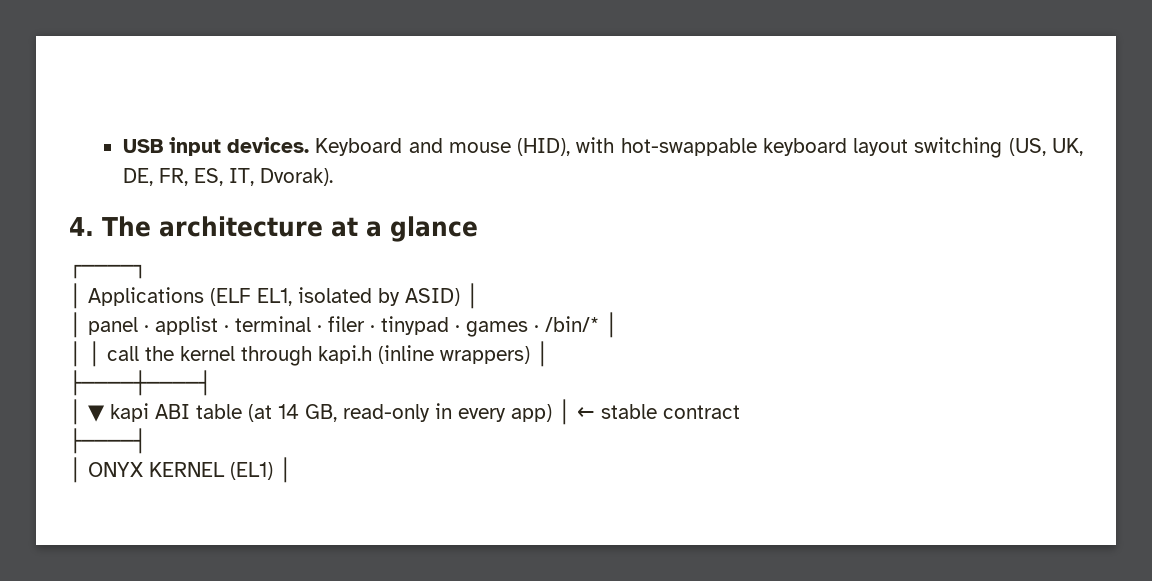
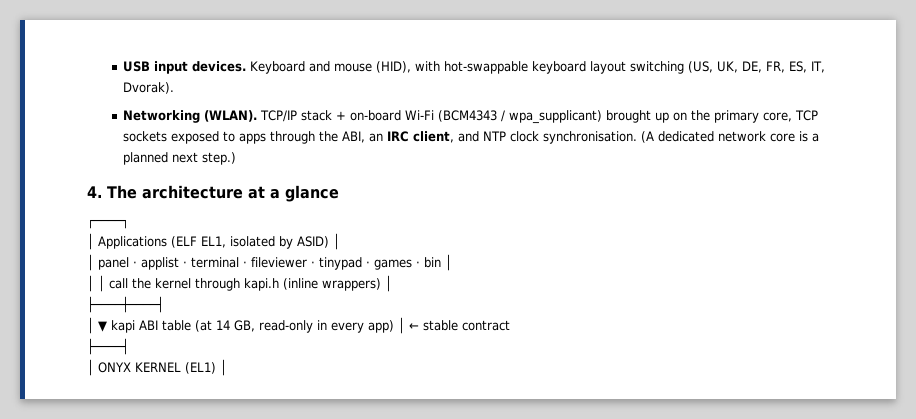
(333, 177) none -> [122,110,818,124] [122,131,819,144] [122,152,236,165] // Networking (WLAN). TCP/IP stack + on-board Wi-Fi (BCM4343 / wpa_supplicant) brought up on the primary core, TCP sockets exposed to apps through the ABI, an IRC client, and NTP clock synchronisation. (A dedicated network core is a planned next step.)
[328,316,365,332] filer -> [251,257,307,268] fileviewer
[545,316,599,332] /bin/* -> [424,257,441,268] bin

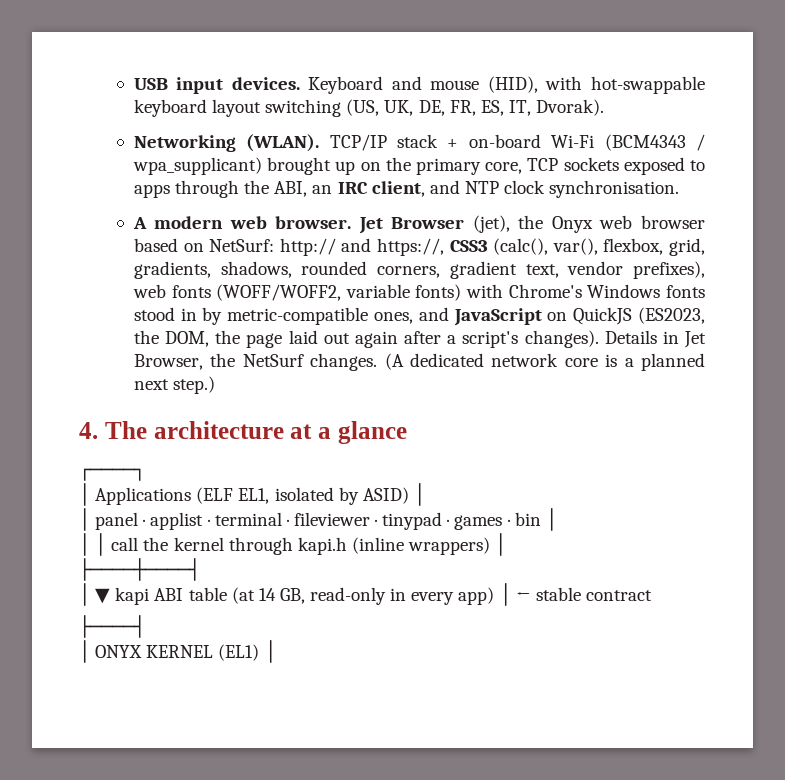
(637, 137) none -> [132,215,705,234] [133,238,706,256] [133,261,705,279] [132,284,705,301] [133,307,705,326] [133,330,706,348] [133,353,378,371] // A modern web browser. Jet Browser (jet), the Onyx web browser based on NetSurf: http:// and https://, CSS3 (calc(), var(), flexbox, grid, gradients, shadows, rounded corners, gradient text, vendor prefixes), web fonts (WOFF/WOFF2, variable fonts) with Chrome's Windows fonts stood in by metric-compatible ones, and JavaScript on QuickJS (ES2023, the DOM, the page laid out again after a script's changes). Details in Jet Browser, the NetSurf changes.

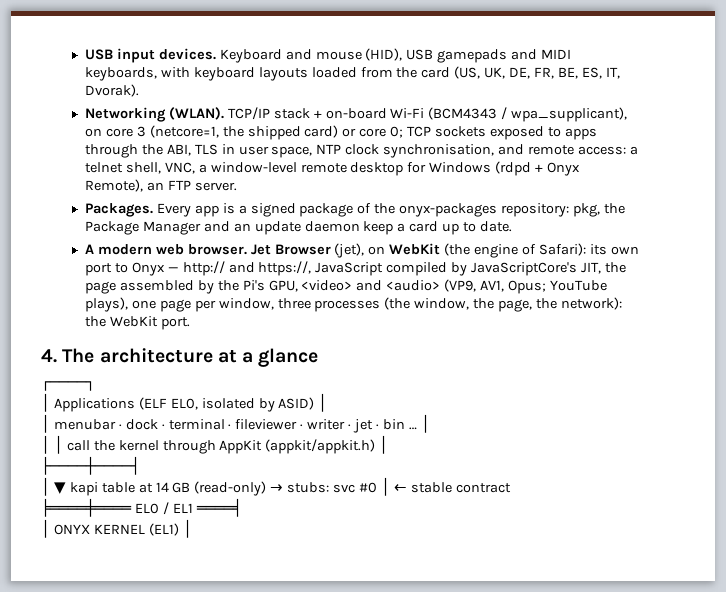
[545,76,705,94] [133,99,342,117] with hot-swappable keyboard layout switching -> [406,49,572,63] [84,67,451,81] USB gamepads and MIDI keyboards, with keyboard layouts loaded from the card
(476, 108) none -> [557,67,578,79] BE,
[132,157,523,175] wpa_supplicant) brought up on the primary core, -> [511,107,628,122] [84,125,404,140] wpa_supplicant), on core 3 (netcore=1, the shipped card) or core 0;
[312,180,680,198] an IRC client, and NTP clock synchronisation. -> [194,144,638,158] [84,161,581,176] [84,179,237,192] [84,203,625,217] [84,221,513,235] TLS in user space, NTP clock synchronisation, and remote access: a telnet shell, VNC, a window-level remote desktop for Windows (rdpd + Onyx Remote), an FTP server. // Packages. Every app is a signed package of the onyx-packages repository: pkg, the Package Manager and an update daemon keep a card up to date.
[518,215,705,233] [133,238,706,256] [133,261,705,279] [132,284,705,301] [133,307,705,326] [133,330,706,348] [133,353,705,371] [133,376,216,394] the Onyx web browser based on NetSurf: http:// and https://, CSS3 (calc(), var(), flexbox, grid, gradients, shadows, rounded corners, gradient text, vendor prefixes), web fonts (WOFF/WOFF2, variable fonts) with Chrome's Windows fonts stood in by metric-compatible ones, and JavaScript on QuickJS (ES2023, the DOM, the page laid out again after a script's changes). Details in Jet Browser, the NetSurf changes. (A dedicated network core is a planned next step.) -> [368,243,639,258] [84,261,626,276] [84,279,607,294] [84,297,622,312] [84,316,190,330] on WebKit (the engine of Safari): its own port to Onyx — http:// and https://, JavaScript compiled by JavaScriptCore's JIT, the page assembled by the Pi's GPU, <video> and <audio> (VP9, AV1, Opus; YouTube plays), one page per window, three processes (the window, the page, the network): the WebKit port.
[238,488,270,504] EL1, -> [170,398,198,410] EL0,
[95,512,204,530] panel · applist -> [53,419,158,430] menubar · dock
[382,512,503,530] tinypad · games -> [307,419,374,433] writer · jet
(541, 519) none -> [408,427,417,430] …
[297,537,491,555] kapi.h (inline wrappers) -> [219,439,376,454] AppKit (appkit/appkit.h)
[154,587,495,605] ABI table (at 14 GB, read-only in every app) -> [101,481,378,496] table at 14 GB (read-only) → stubs: svc #0
[79,615,145,638] ├────┤ -> [41,498,242,517] ╞════╪════ EL0 / EL1 ════╡

